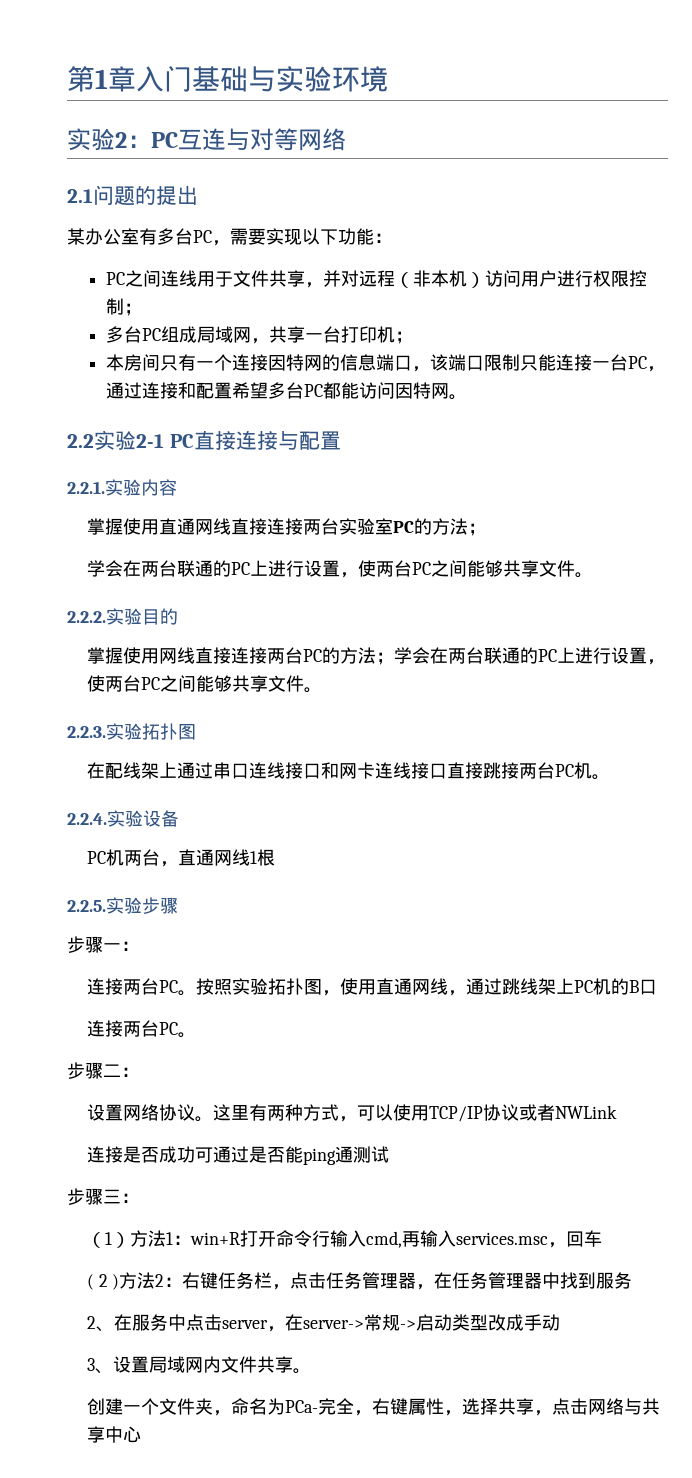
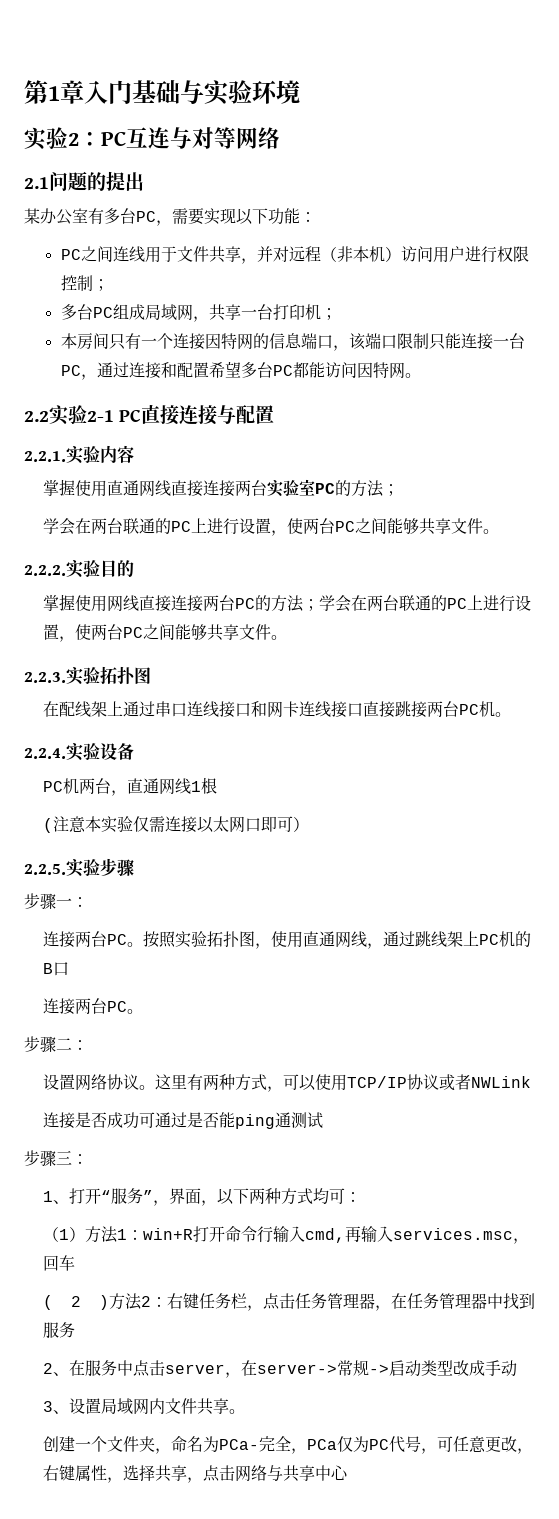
(275, 857) none -> [43,816,310,833] // (注意本实验仅需连接以太网口即可）
(139, 1198) none -> [43,1188,362,1206] // 1、打开“服务”，界面，以下两种方式均可：
(372, 1413) none -> [307,1436,534,1454] PCa仅为PC代号，可任意更改，

